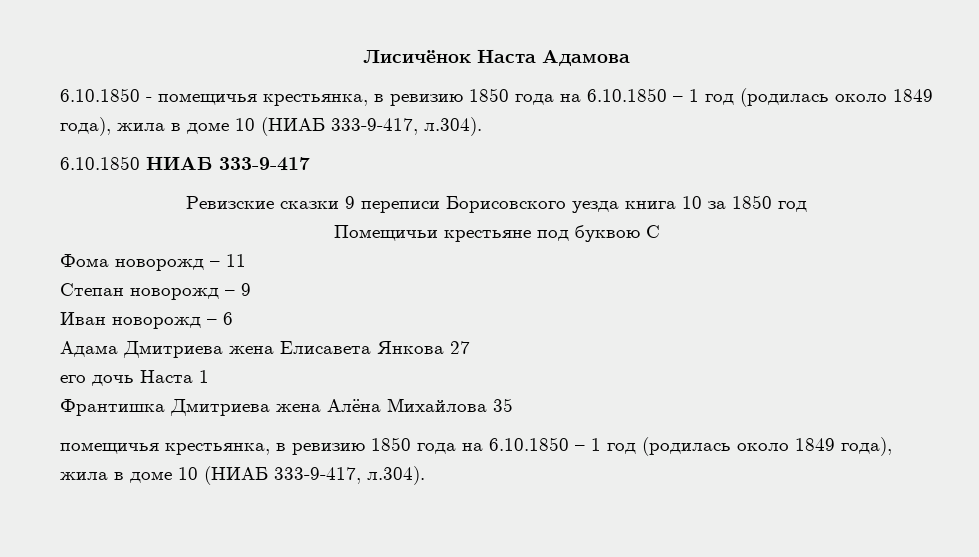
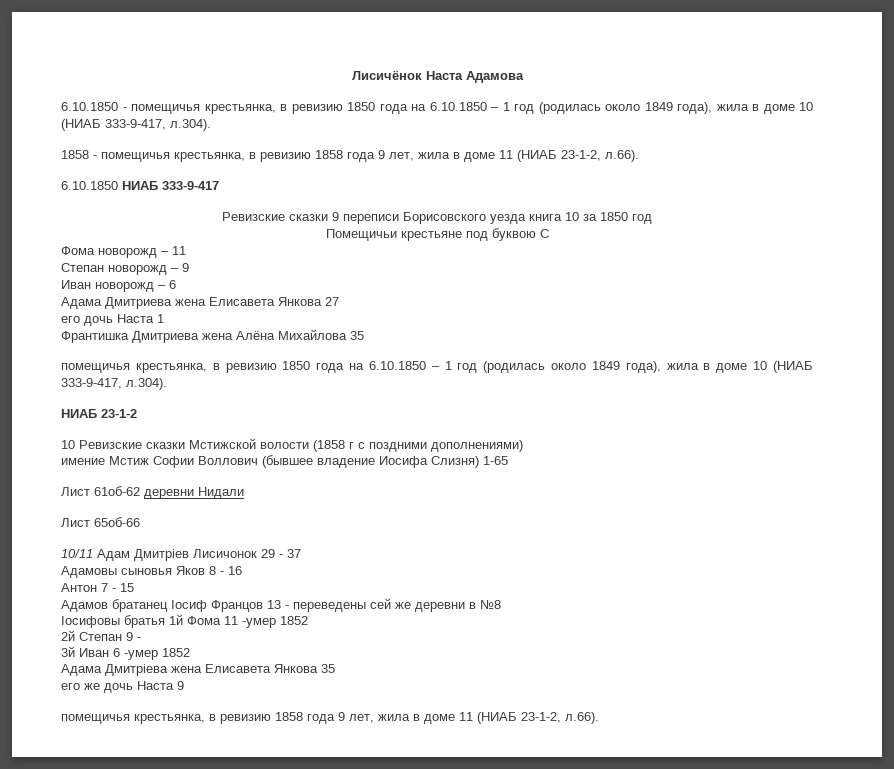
(482, 126) none -> [61,150,639,162] // 1858 - помещичья крестьянка, в ревизию 1858 года 9 лет, жила в доме 11 (НИАБ 23-1-2, л.66).
(425, 475) none -> [61,409,137,418] [61,438,523,452] [61,455,508,468] [61,486,244,499] [61,517,140,527] [61,549,301,561] [61,566,242,578] [61,583,134,592] [61,598,501,612] [61,614,308,628] [61,630,141,641] [61,646,190,660] [61,664,335,676] [61,681,184,693] [61,712,599,724] // НИАБ 23-1-2 // 10 Ревизские сказки Мстижской волости (1858 г с поздними дополнениями) // имение Мстиж Софии Воллович (бывшее владение Иосифа Слизня) 1-65 // Лист 61об-62 деревни Нидали // Лист 65об-66 // 10/11 Адам Дмитрiев Лисичонок 29 - 37 // Адамовы сыновья Яков 8 - 16 // Антон 7 - 15 // Адамов братанец Iосиф Францов 13 - переведены сей же деревни в №8 // Iосифовы братья 1й Фома 11 -умер 1852 // 2й Степан 9 - // 3й Иван 6 -умер 1852 // Адама Дмитрiева жена Елисавета Янкова 35 // его же дочь Наста 9 // помещичья крестьянка, в ревизию 1858 года 9 лет, жила в доме 11 (НИАБ 23-1-2, л.66).

